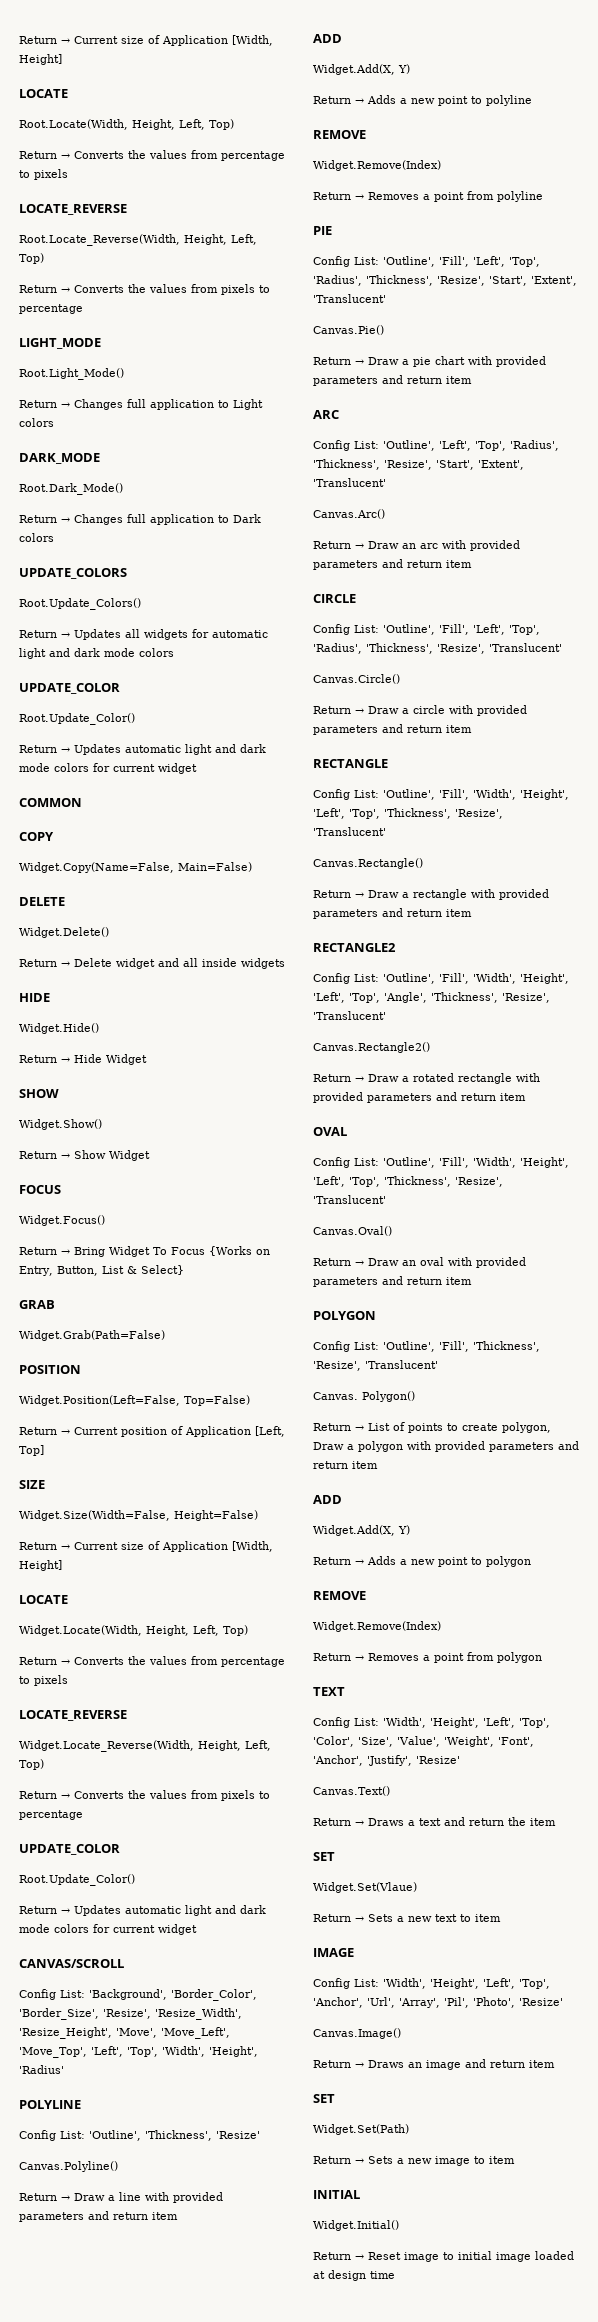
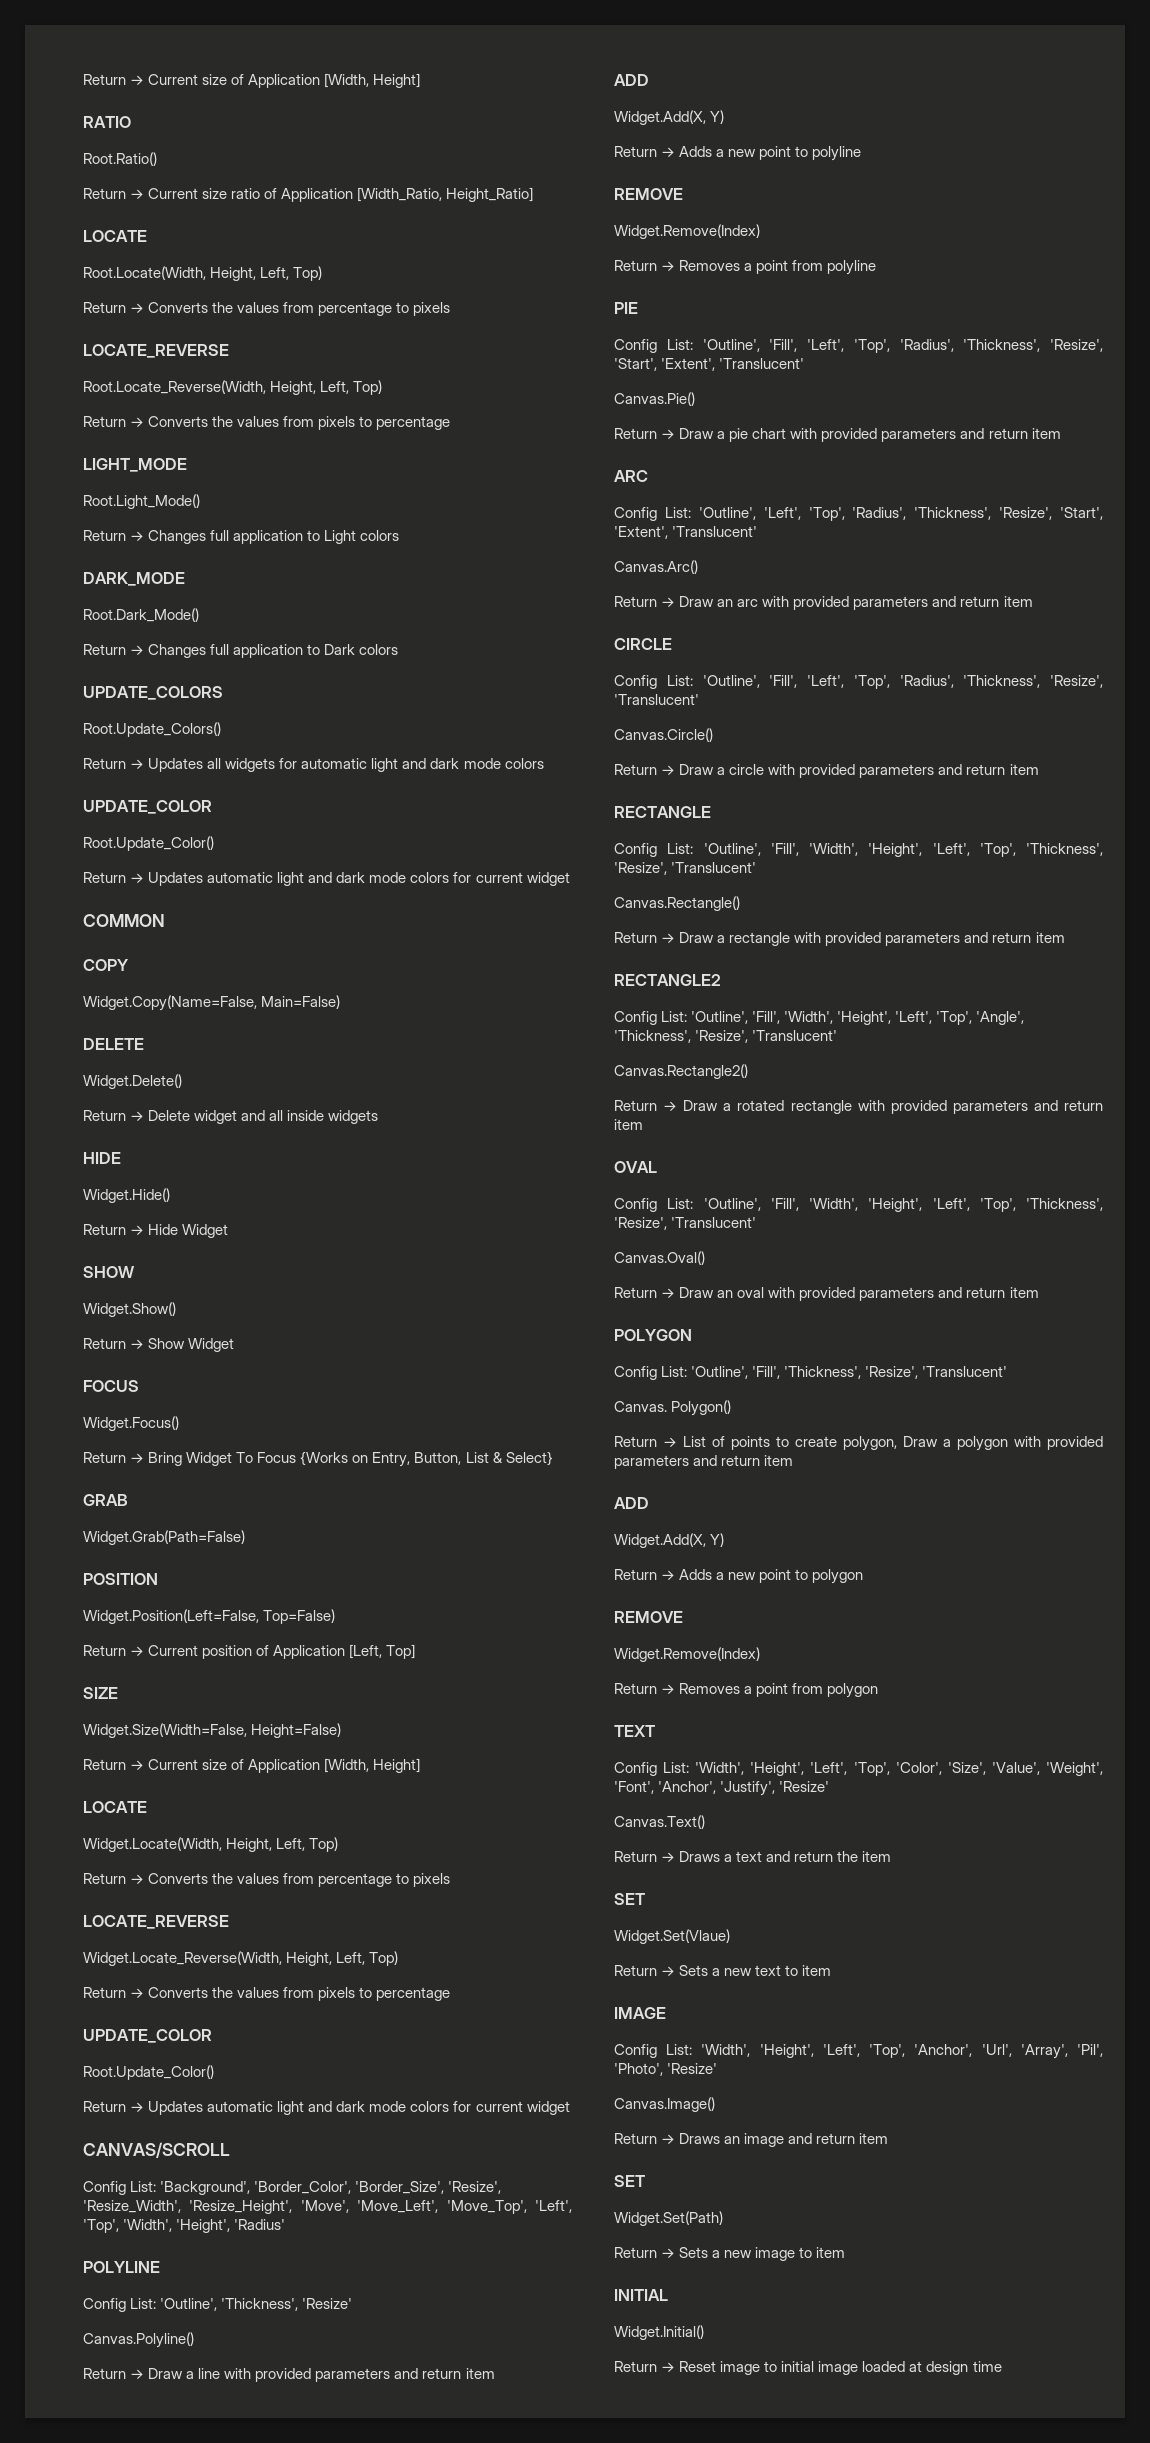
[19,35,273,46] [19,54,62,65] Return → Current size of Application [Width, Height] -> [83,73,421,88] [83,116,131,128] [83,152,157,166] [83,187,534,202] Return → Current size of Application [Width, Height] // RATIO // Root.Ratio() // Return → Current size ratio of Application [Width_Ratio, Height_Ratio]

